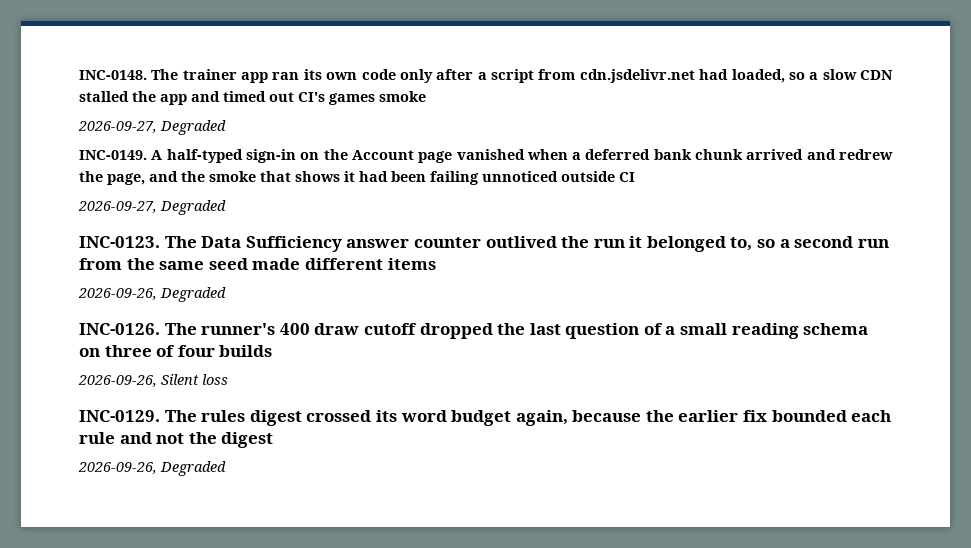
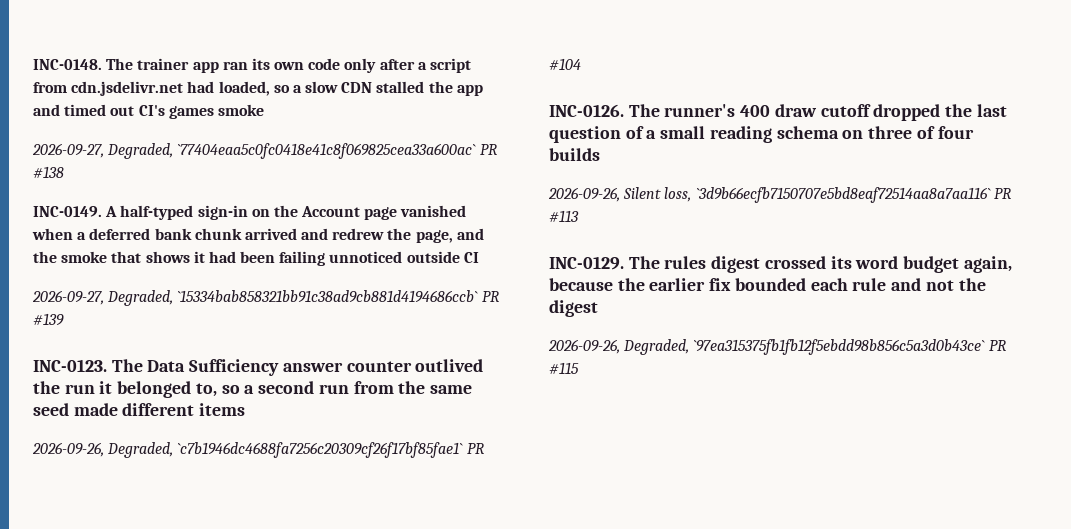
[160,120,226,135] Degraded -> [107,143,497,159] [33,166,64,178] Degraded, `77404eaa5c0fc0418e41c8f069825cea33a600ac` PR #138
[160,200,226,215] Degraded -> [107,290,499,306] [33,313,64,326] Degraded, `15334bab858321bb91c38ad9cb881d4194686ccb` PR #139
[160,287,226,302] Degraded -> [107,442,484,458] [549,58,581,70] Degraded, `c7b1946dc4688fa7256c20309cf26f17bf85fae1` PR #104
[202,374,228,385] loss -> [664,187,1011,203] [549,210,579,222] loss, `3d9b66ecfb7150707e5bd8eaf72514aa8a7aa116` PR #113
[160,461,226,476] Degraded -> [623,339,1006,355] [549,362,579,374] Degraded, `97ea315375fb1fb12f5ebdd98b856c5a3d0b43ce` PR #115

